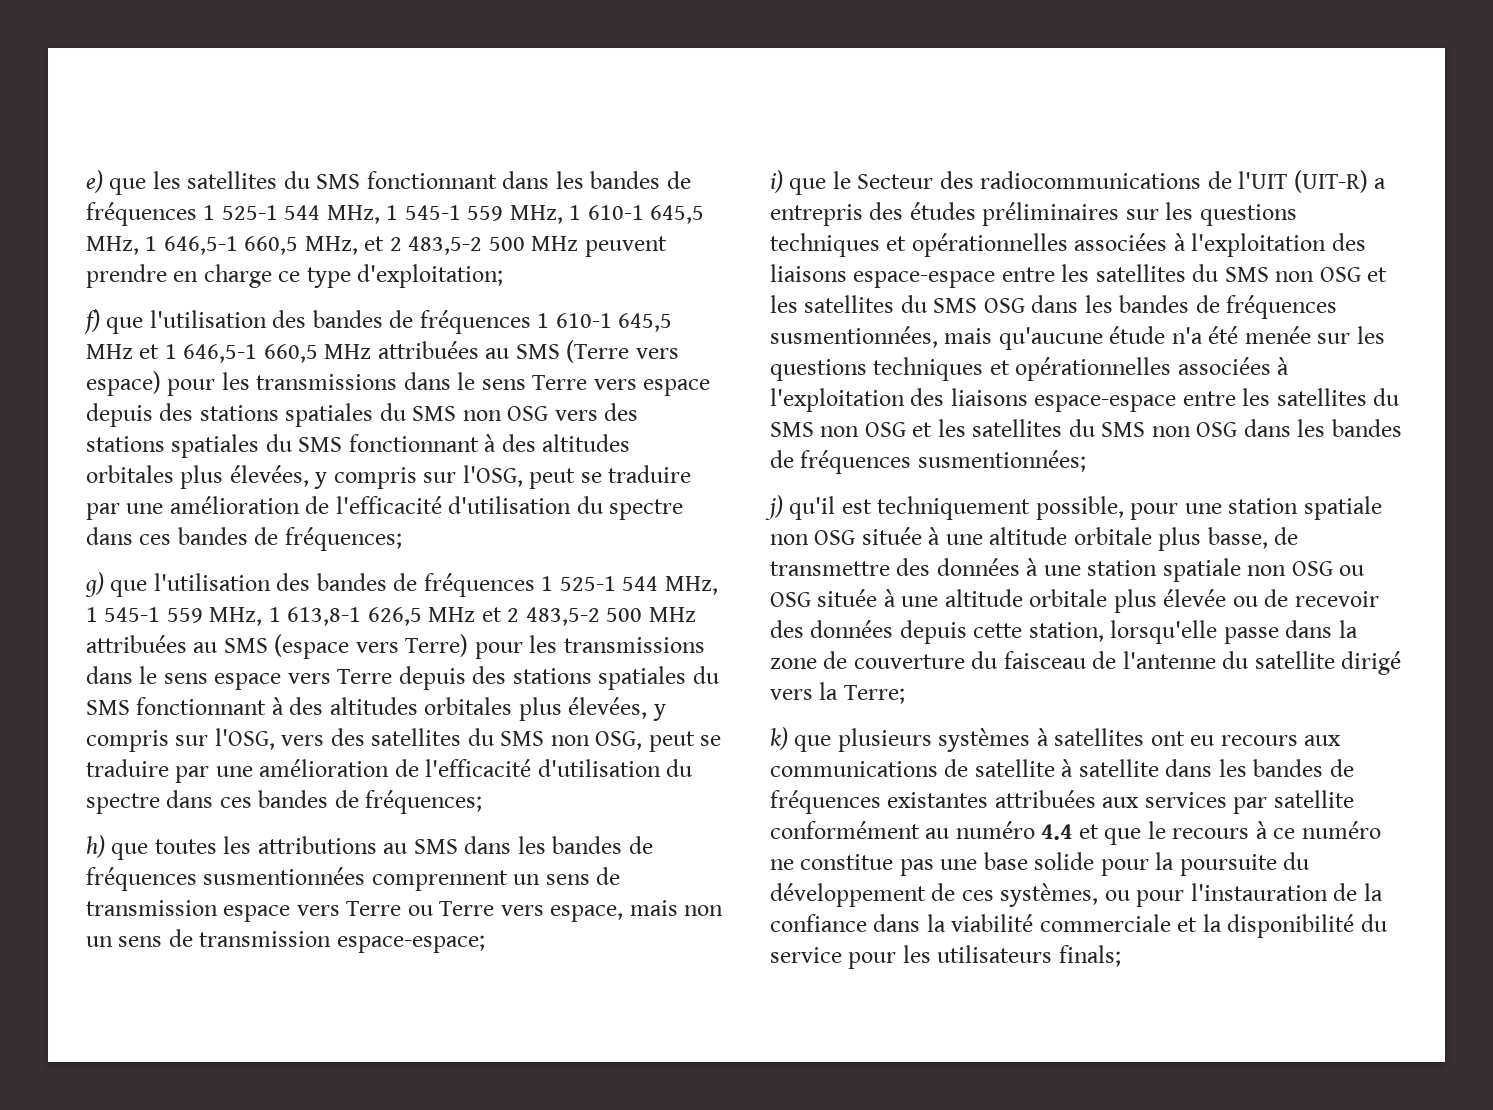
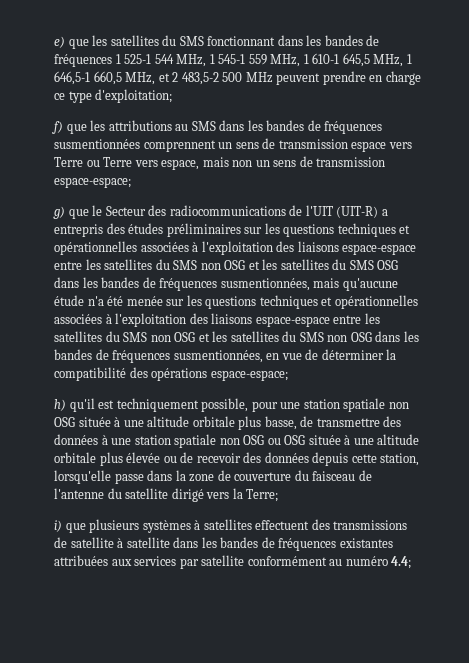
[149,310,673,334] [86,340,679,363] [86,371,711,396] [86,403,639,427] [86,434,631,458] [86,465,692,489] [86,496,684,520] [86,527,402,551] [85,572,718,597] [86,607,696,626] [86,634,705,659] [86,666,719,690] [86,697,666,721] [86,728,722,752] [86,759,693,783] [86,790,483,814] [86,835,217,860] l'utilisation des bandes de fréquences 1 610-1 645,5 MHz et 1 646,5-1 660,5 MHz attribuées au SMS (Terre vers espace) pour les transmissions dans le sens Terre vers espace depuis des stations spatiales du SMS non OSG vers des stations spatiales du SMS fonctionnant à des altitudes orbitales plus élevées, y compris sur l'OSG, peut se traduire par une amélioration de l'efficacité d'utilisation du spectre dans ces bandes de fréquences; // g) que l'utilisation des bandes de fréquences 1 525-1 544 MHz, 1 545-1 559 MHz, 1 613,8-1 626,5 MHz et 2 483,5-2 500 MHz attribuées au SMS (espace vers Terre) pour les transmissions dans le sens espace vers Terre depuis des stations spatiales du SMS fonctionnant à des altitudes orbitales plus élevées, y compris sur l'OSG, vers des satellites du SMS non OSG, peut se traduire par une amélioration de l'efficacité d'utilisation du spectre dans ces bandes de fréquences; // h) que toutes -> (87, 129) none
[770,170,783,193] i) -> [53,206,65,219] g)
[917,450,1086,472] [765,495,783,520] susmentionnées; // j) -> [173,349,397,363] [54,367,288,381] [54,399,66,411] susmentionnées, en vue de déterminer la compatibilité des opérations espace-espace; // h)
[770,727,788,750] k) -> [54,520,62,532] i)
[1150,731,1342,746] [770,761,938,777] ont eu recours aux communications -> [255,519,408,530] effectuent des transmissions
[1041,821,1381,845] [770,852,1310,876] [770,883,1383,907] [770,914,1387,938] [770,945,1121,969] 4.4 et que le recours à ce numéro ne constitue pas une base solide pour la poursuite du développement de ces systèmes, ou pour l'instauration de la confiance dans la viabilité commerciale et la disponibilité du service pour les utilisateurs finals; -> [391,556,412,569] 4.4;

